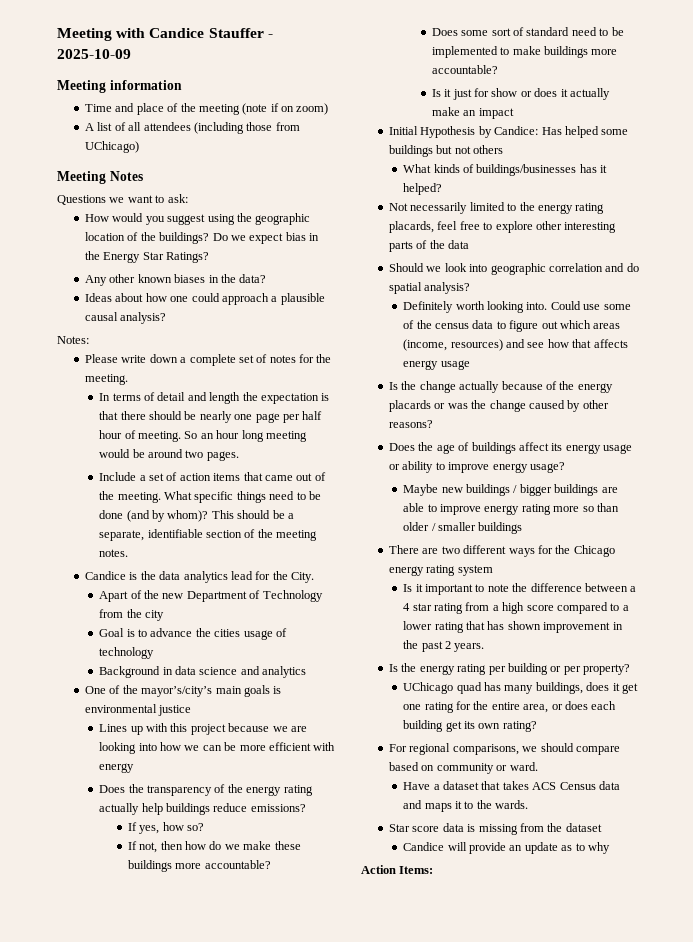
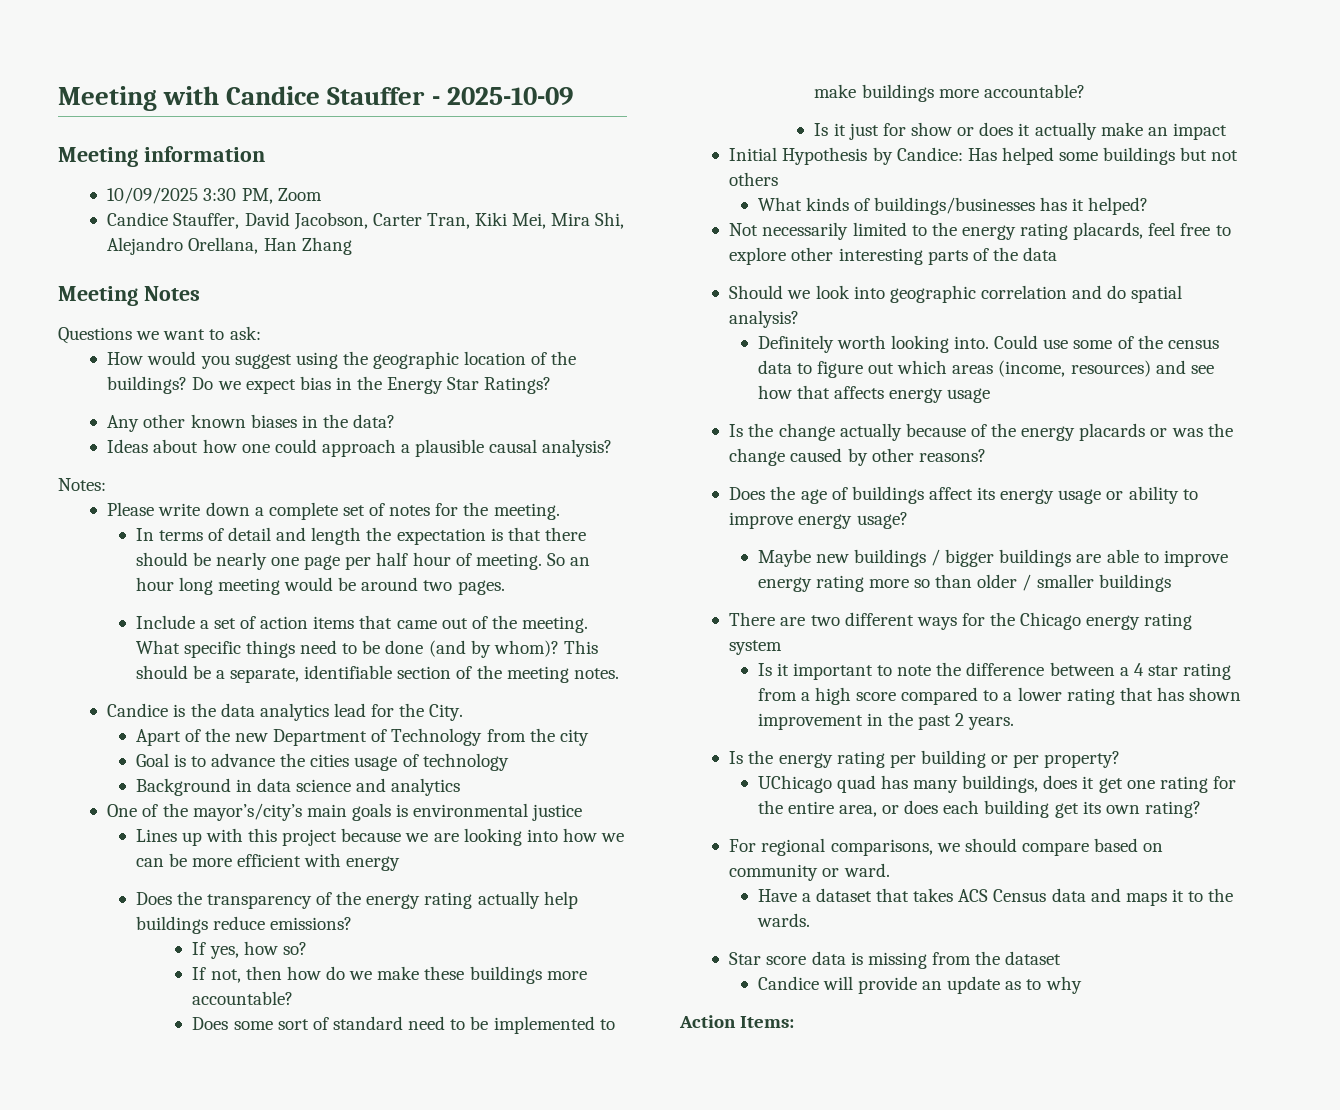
[85,103,329,115] [85,122,300,134] [85,141,140,153] Time and place of the meeting (note if on zoom) // A list of all attendees (including those from UChicago) -> [107,187,322,204] [107,212,625,230] [107,237,352,255] 10/09/2025 3:30 PM, Zoom // Candice Stauffer, David Jacobson, Carter Tran, Kiki Mei, Mira Shi, Alejandro Orellana, Han Zhang

